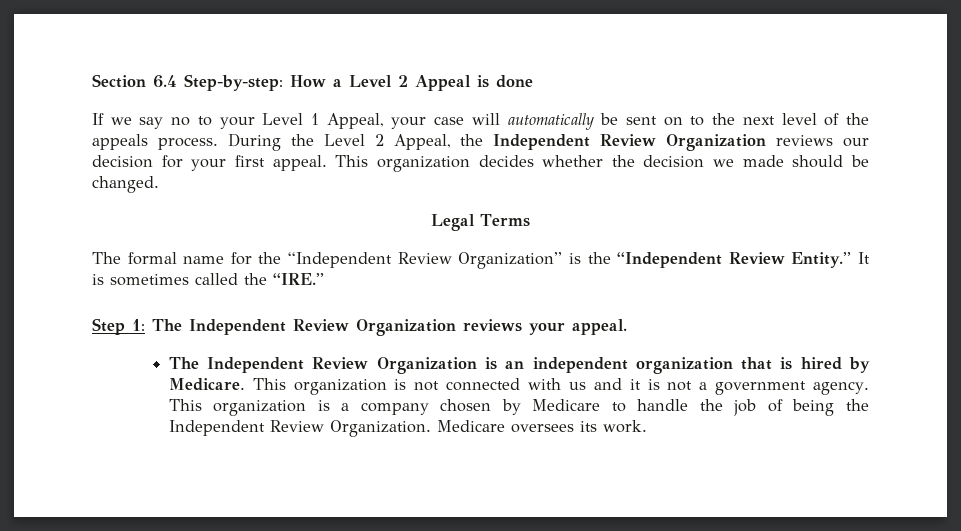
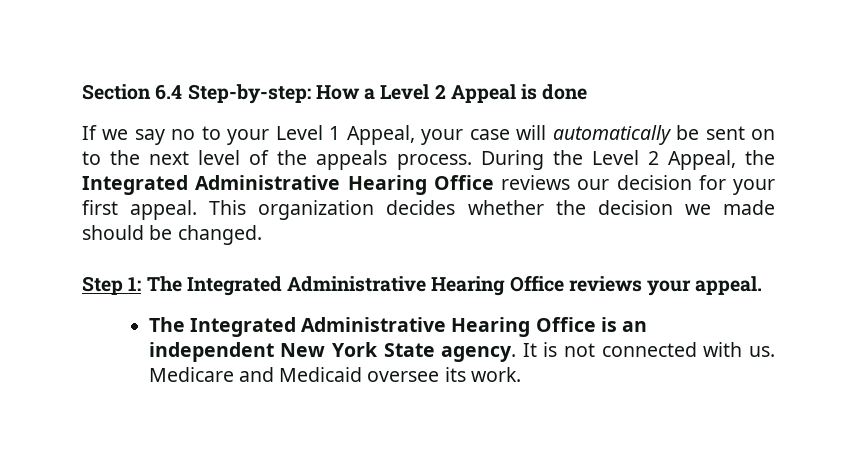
[493,134,767,151] Independent Review Organization -> [82,175,494,195] Integrated Administrative Hearing Office
[431,214,531,231] [92,252,871,269] [92,273,324,286] // Legal Terms // The formal name for the “Independent Review Organization” is the “Independent Review Entity.” It is sometimes called the “IRE.” -> (262, 235) none
[189,319,456,336] Independent Review Organization -> [186,275,564,296] Integrated Administrative Hearing Office
[207,357,870,374] [168,378,870,395] [168,399,869,416] [168,420,574,437] Independent Review Organization is an independent organization that is hired by Medicare. This organization is not connected with us and it is not a government agency. This organization is a company chosen by Medicare to handle the job of being the Independent Review Organization. Medicare oversees -> [189,317,648,337] [148,342,776,362] [148,367,440,382] Integrated Administrative Hearing Office is an independent New York State agency. It is not connected with us. Medicare and Medicaid oversee

